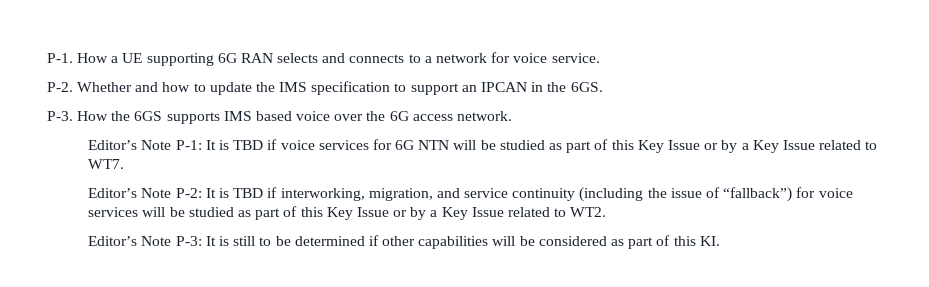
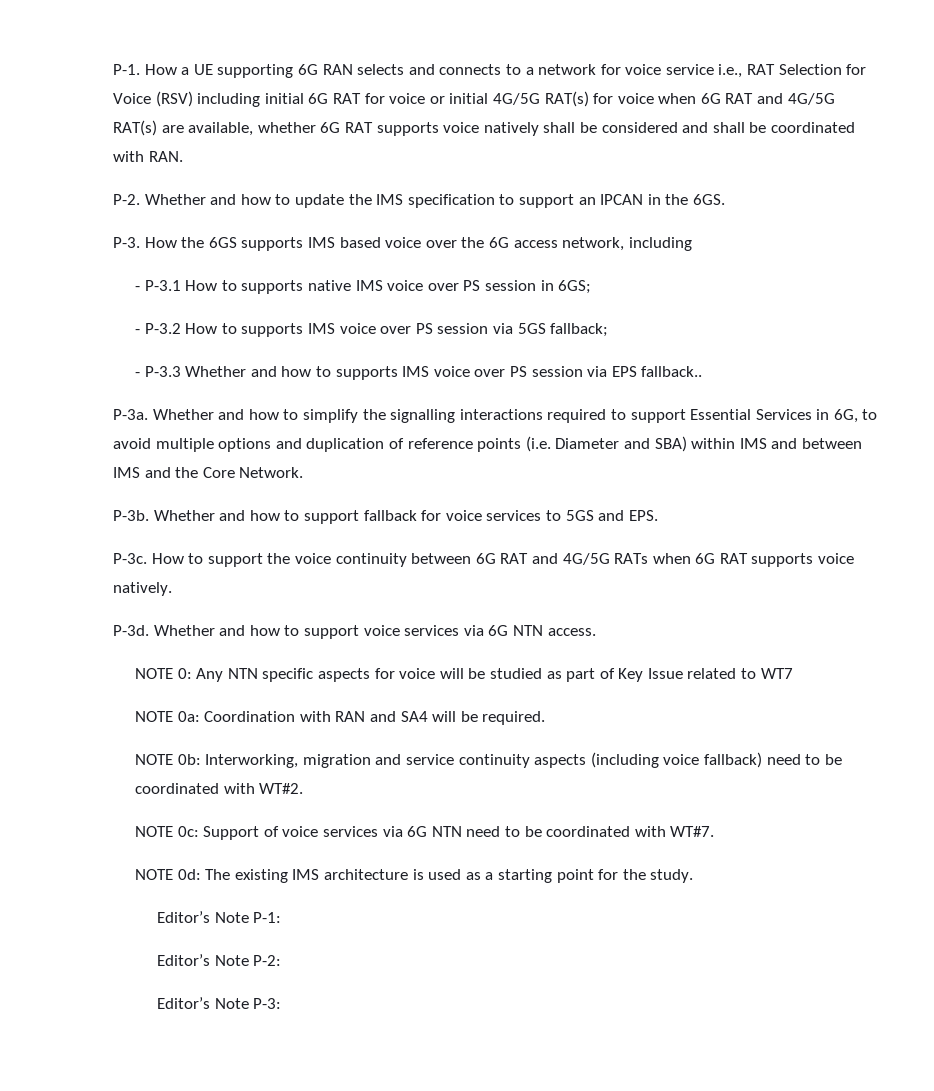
[551,53,600,63] service. -> [665,64,867,78] [113,91,835,107] [113,120,855,136] [113,151,183,162] service i.e., RAT Selection for Voice (RSV) including initial 6G RAT for voice or initial 4G/5G RAT(s) for voice when 6G RAT and 4G/5G RAT(s) are available, whether 6G RAT supports voice natively shall be considered and shall be coordinated with RAN.
[456,111,512,121] [88,139,878,153] [88,159,125,169] [88,187,853,202] [88,206,607,220] [88,235,720,249] network. // Editor’s Note P-1: It is TBD if voice services for 6G NTN will be studied as part of this Key Issue or by a Key Issue related to WT7. // Editor’s Note P-2: It is TBD if interworking, migration, and service continuity (including the issue of “fallback”) for voice services will be studied as part of this Key Issue or by a Key Issue related to WT2. // Editor’s Note P-3: It is still to be determined if other capabilities will be considered as part of this KI. -> [562,237,692,251] [135,280,592,294] [135,323,609,337] [135,366,703,380] [113,409,878,423] [113,436,862,452] [113,467,304,478] [113,510,658,524] [113,553,855,567] [113,582,173,596] [113,625,596,639] [135,668,793,682] [135,711,546,725] [135,752,842,768] [135,783,304,794] [135,826,715,840] [135,869,694,883] [157,911,282,923] [157,954,282,966] [157,997,282,1009] network, including // - P-3.1 How to supports native IMS voice over PS session in 6GS; // - P-3.2 How to supports IMS voice over PS session via 5GS fallback; // - P-3.3 Whether and how to supports IMS voice over PS session via EPS fallback.. // P-3a. Whether and how to simplify the signalling interactions required to support Essential Services in 6G, to avoid multiple options and duplication of reference points (i.e. Diameter and SBA) within IMS and between IMS and the Core Network. // P-3b. Whether and how to support fallback for voice services to 5GS and EPS. // P-3c. How to support the voice continuity between 6G RAT and 4G/5G RATs when 6G RAT supports voice natively. // P-3d. Whether and how to support voice services via 6G NTN access. // NOTE 0: Any NTN specific aspects for voice will be studied as part of Key Issue related to WT7 // NOTE 0a: Coordination with RAN and SA4 will be required. // NOTE 0b: Interworking, migration and service continuity aspects (including voice fallback) need to be coordinated with WT#2. // NOTE 0c: Support of voice services via 6G NTN need to be coordinated with WT#7. // NOTE 0d: The existing IMS architecture is used as a starting point for the study. // Editor’s Note P-1: // Editor’s Note P-2: // Editor’s Note P-3:

